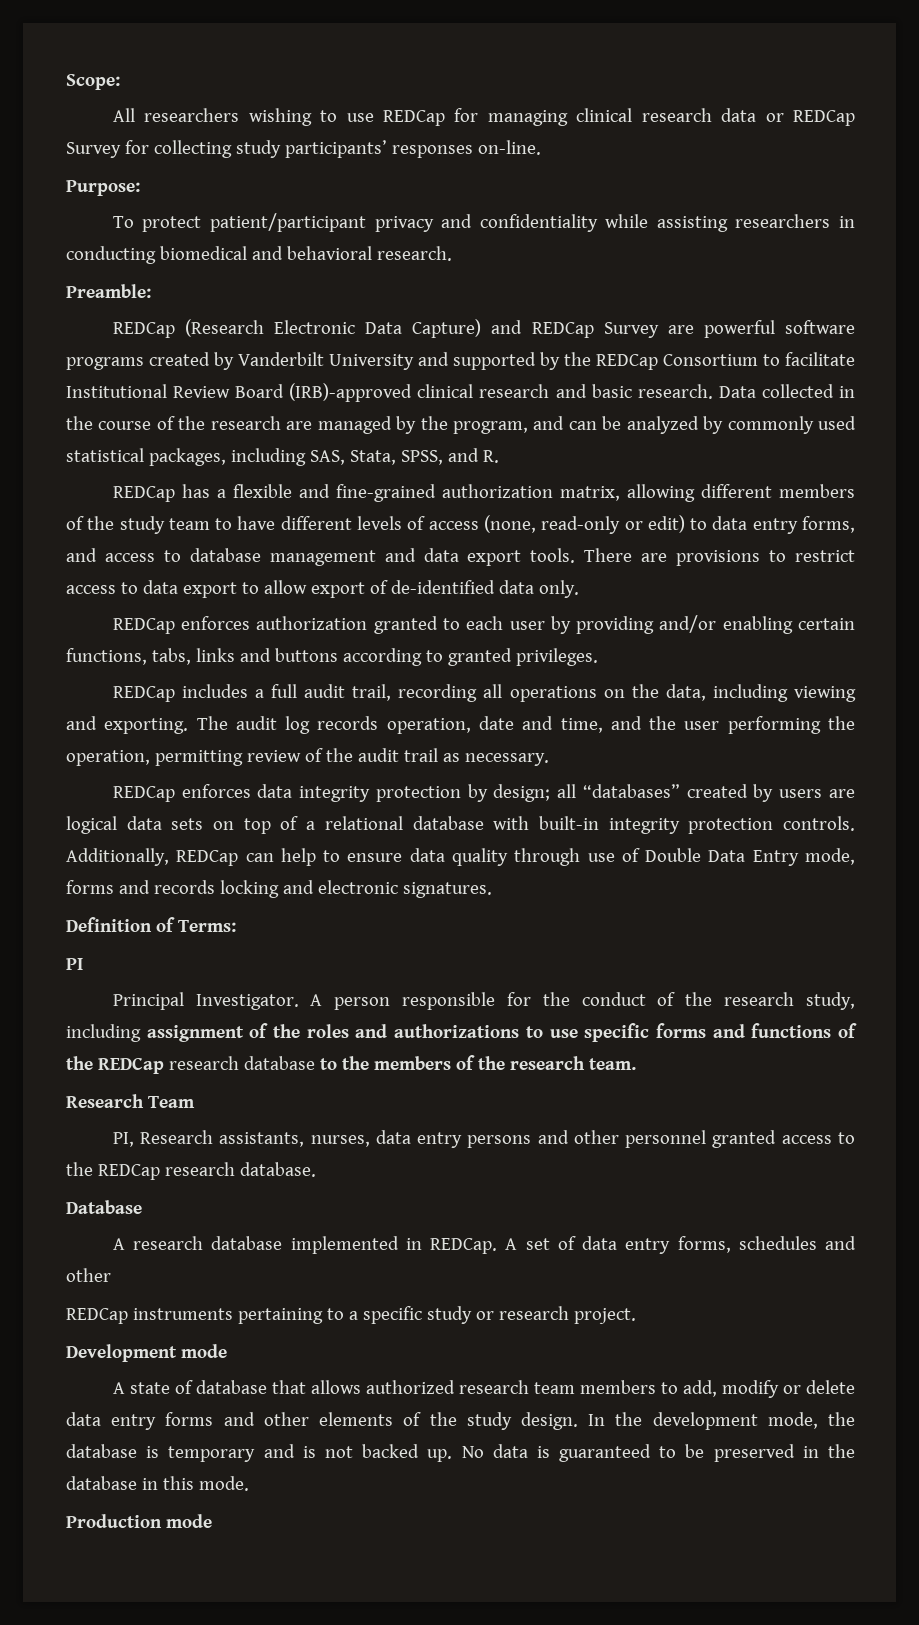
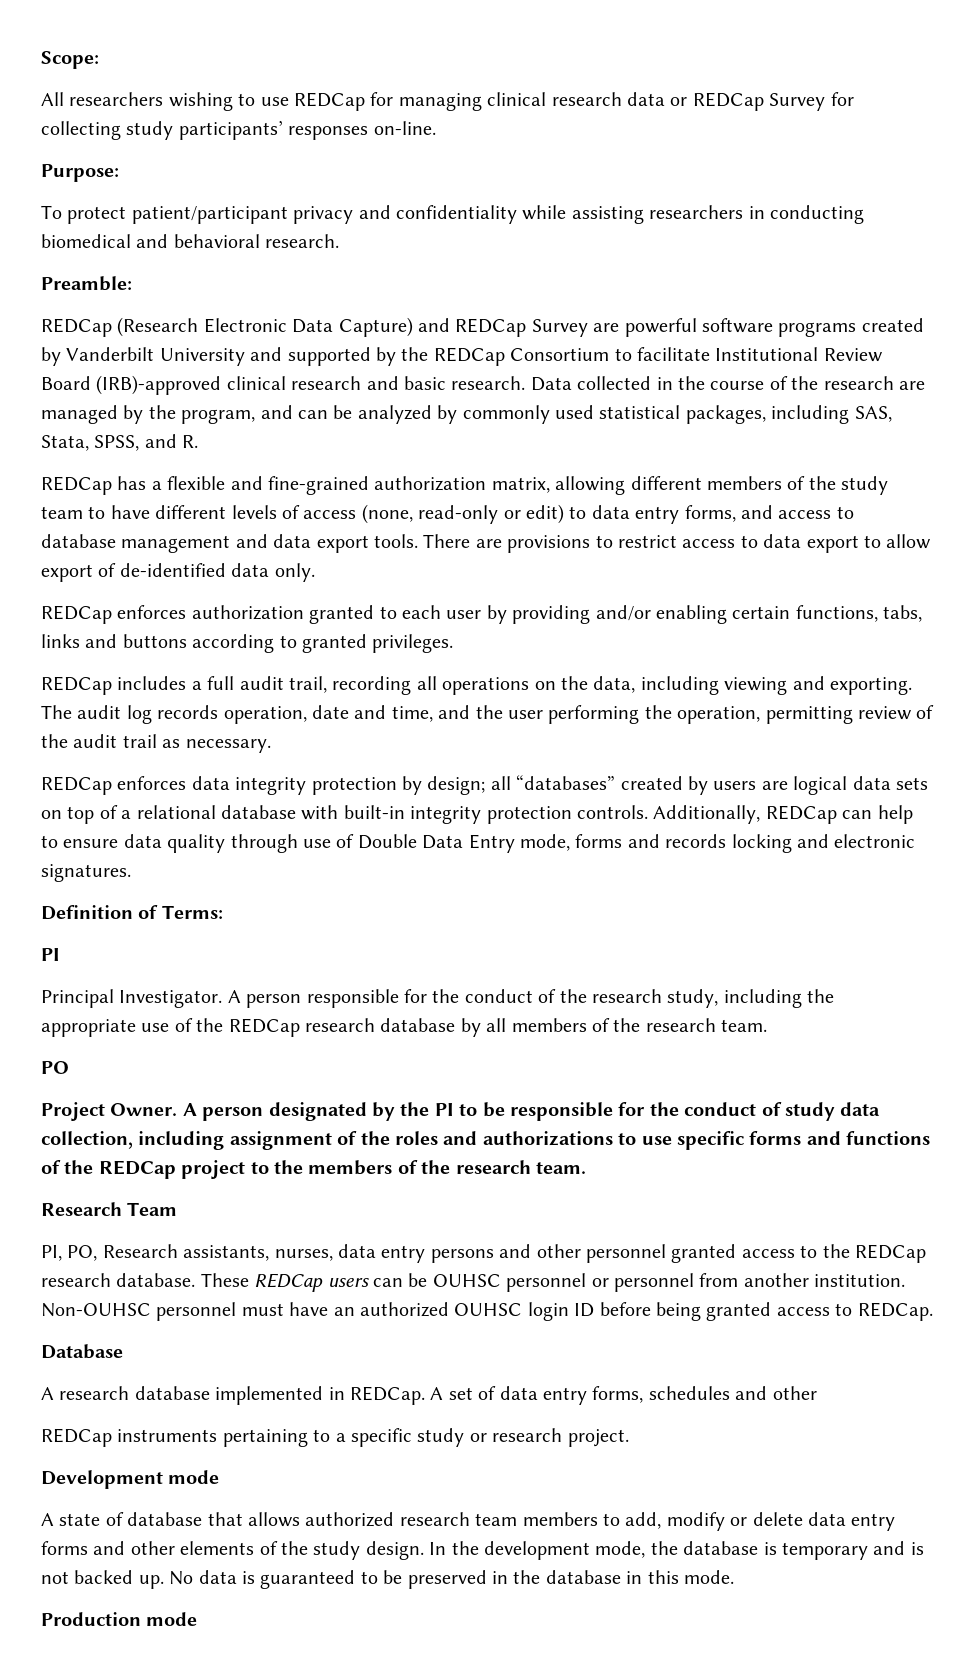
(141, 1033) none -> [807,989,835,1003] [41,1018,768,1037] [41,1061,69,1074] [41,1102,881,1121] [41,1131,225,1150] the appropriate use of the REDCap research database by all members of the research team. // PO // Project Owner. A person designated by the PI to be responsible for the conduct of study data collection, including
[168,1056,315,1070] research database -> [181,1160,246,1179] project
(134, 1139) none -> [67,1245,98,1261] PO,
(316, 1169) none -> [200,1273,906,1292] [41,1302,933,1321] These REDCap users can be OUHSC personnel or personnel from another institution. Non-OUHSC personnel must have an authorized OUHSC login ID before being granted access to REDCap.

